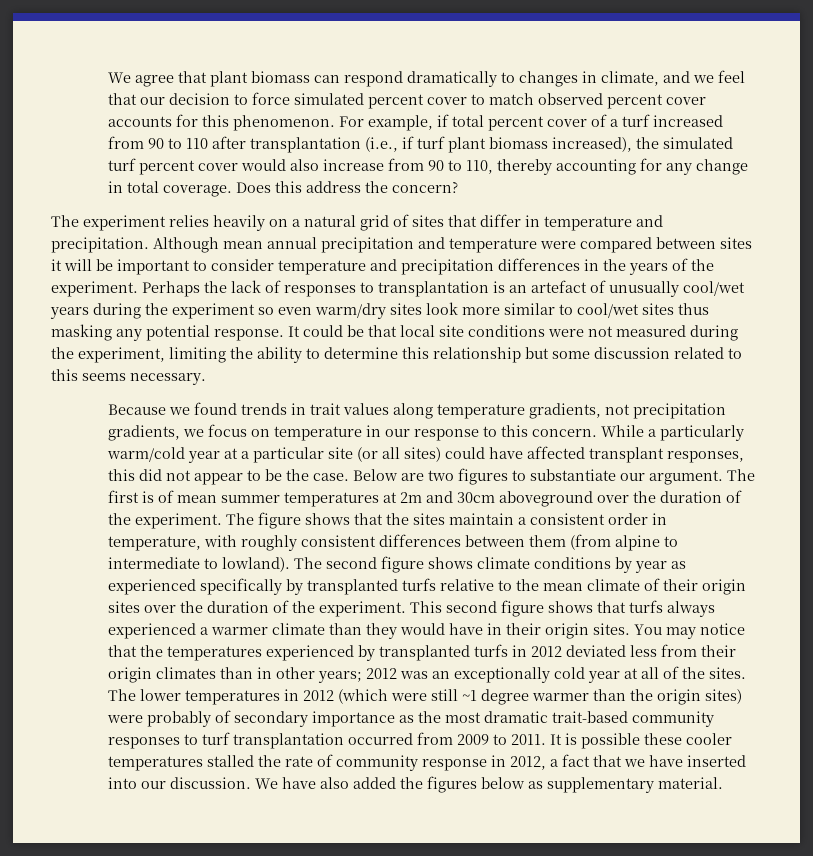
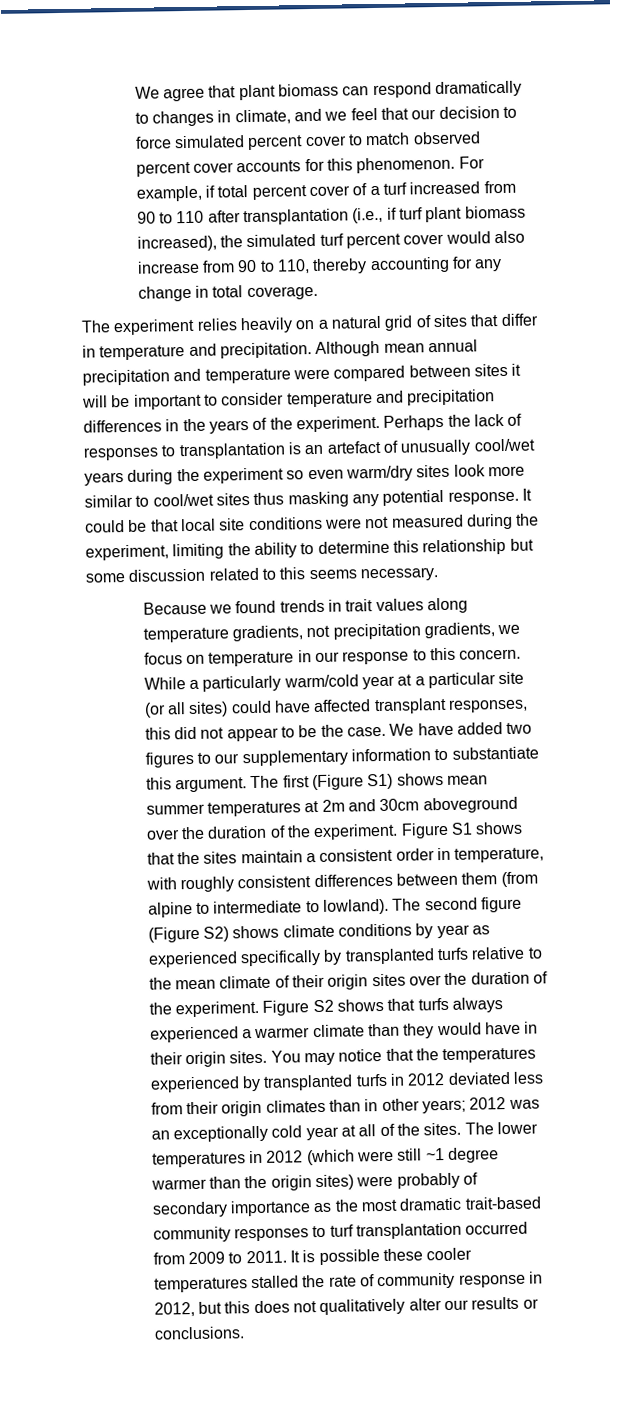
[235,181,458,193] Does this address the concern? -> (318, 293) none
[352,468,755,485] [107,490,174,503] Below are two figures to substantiate our argument. The first is of -> [389,722,533,736] [144,746,539,768] [145,772,444,793] We have added two figures to our supplementary information to substantiate this argument. The first (Figure S1) shows
[225,512,301,529] The figure -> [400,822,473,839] Figure S1
(424, 564) none -> [147,926,229,943] (Figure S2)
[409,600,544,617] This second figure -> [262,999,334,1016] Figure S2
[549,754,746,767] [107,776,723,793] a fact that we have inserted into our discussion. We have also added the figures below as supplementary material. -> [197,1296,539,1316] [153,1326,245,1340] but this does not qualitatively alter our results or conclusions.

